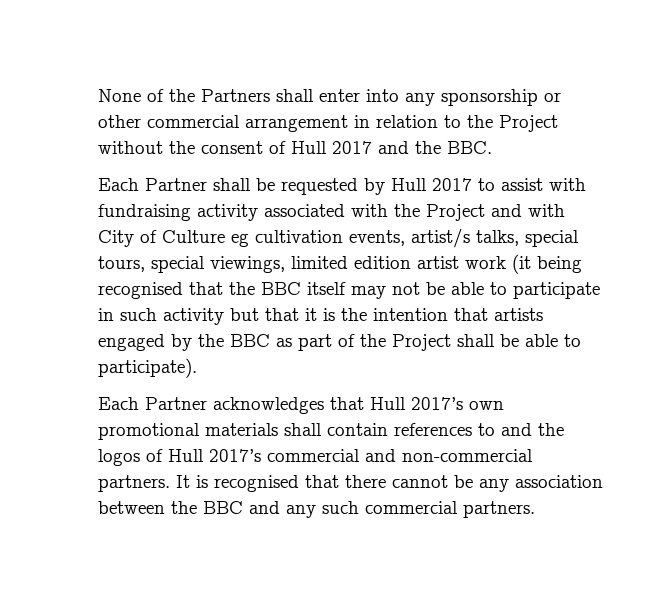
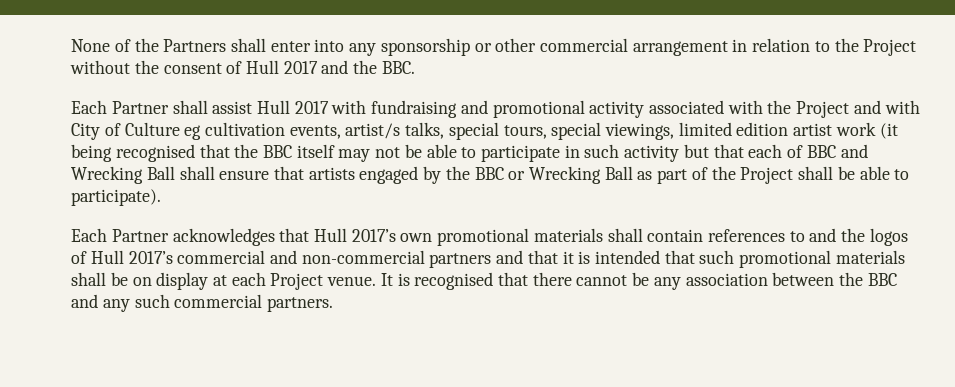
[256,178,587,195] [98,204,192,221] be requested by Hull 2017 to assist with fundraising -> [212,100,585,118] assist Hull 2017 with fundraising and promotional
[305,308,449,321] it is the intention -> [748,144,868,158] [71,166,270,184] each of BBC and Wrecking Ball shall ensure
(271, 340) none -> [508,166,633,184] or Wrecking Ball
[98,475,171,492] partners. -> [429,250,905,268] [71,272,377,290] partners and that it is intended that such promotional materials shall be on display at each Project venue.

